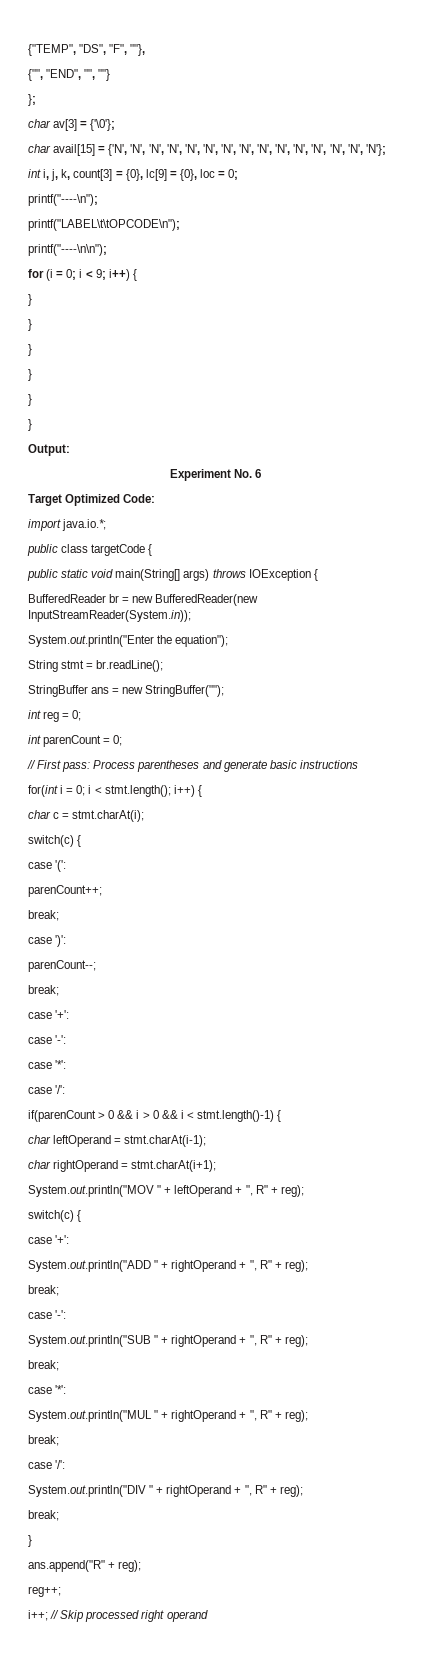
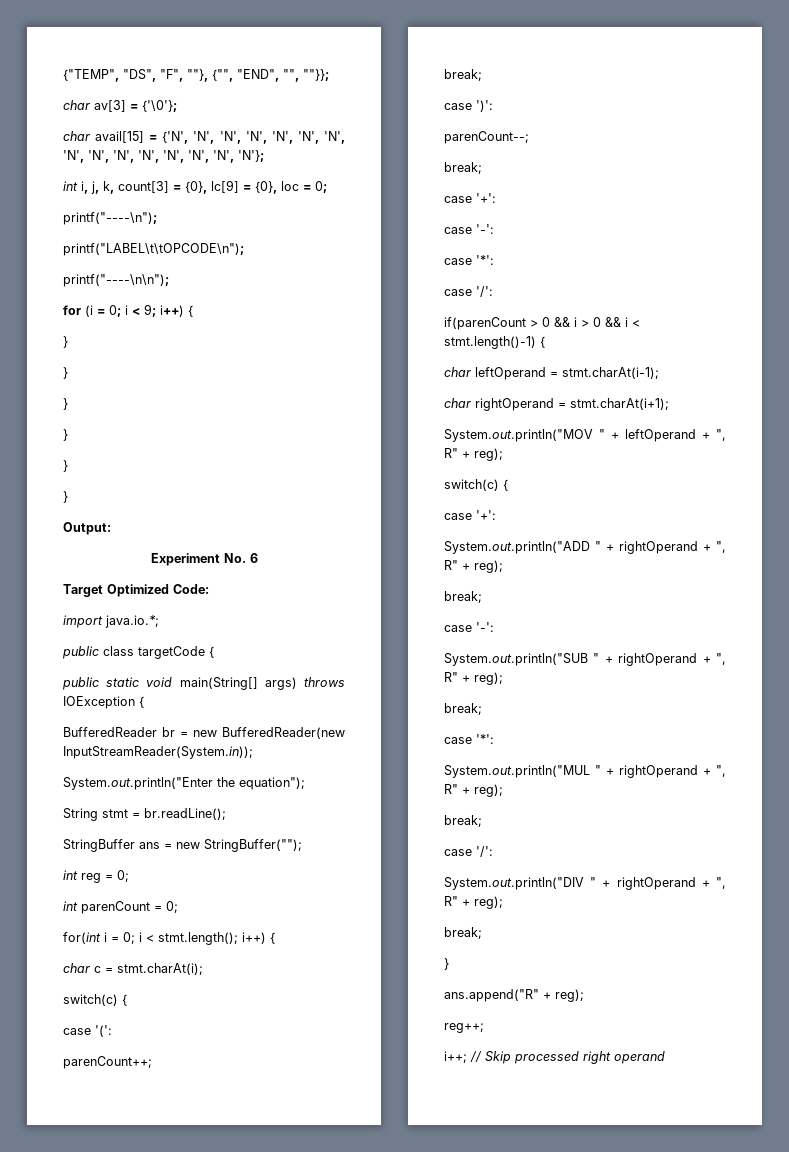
(146, 50) // -> (208, 75) none
[98,69,111,81] [28,94,36,106] ""} // }; -> [303,69,329,81] ""}};
[27,760,358,772] // // First pass: Process parentheses and generate basic instructions -> (178, 907) none

